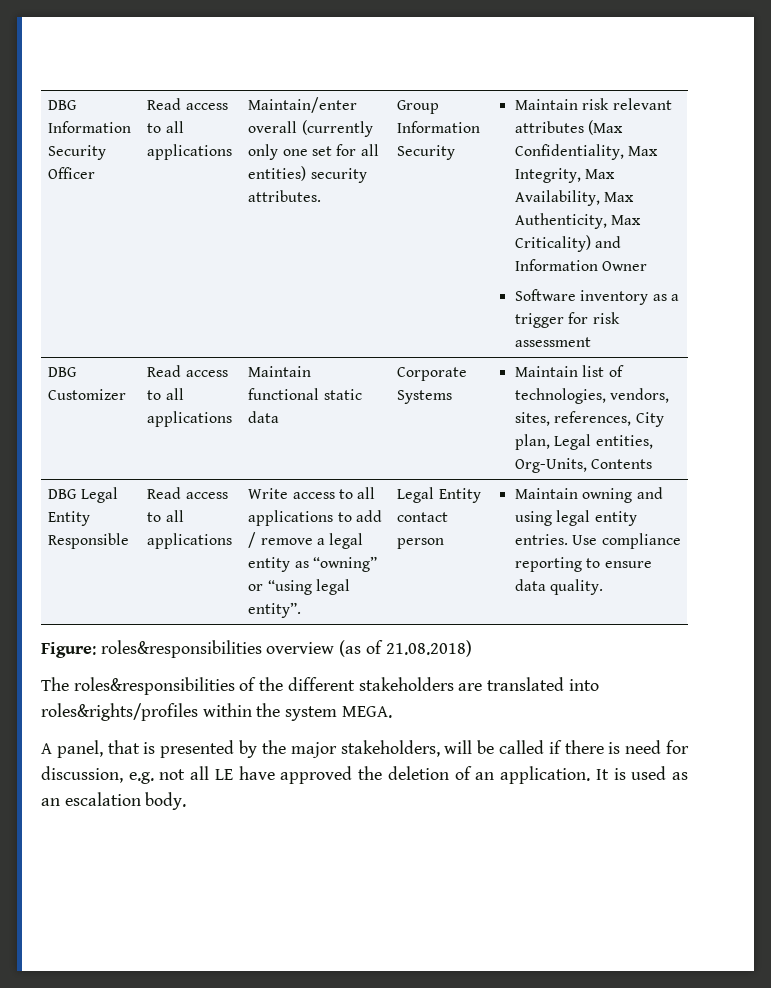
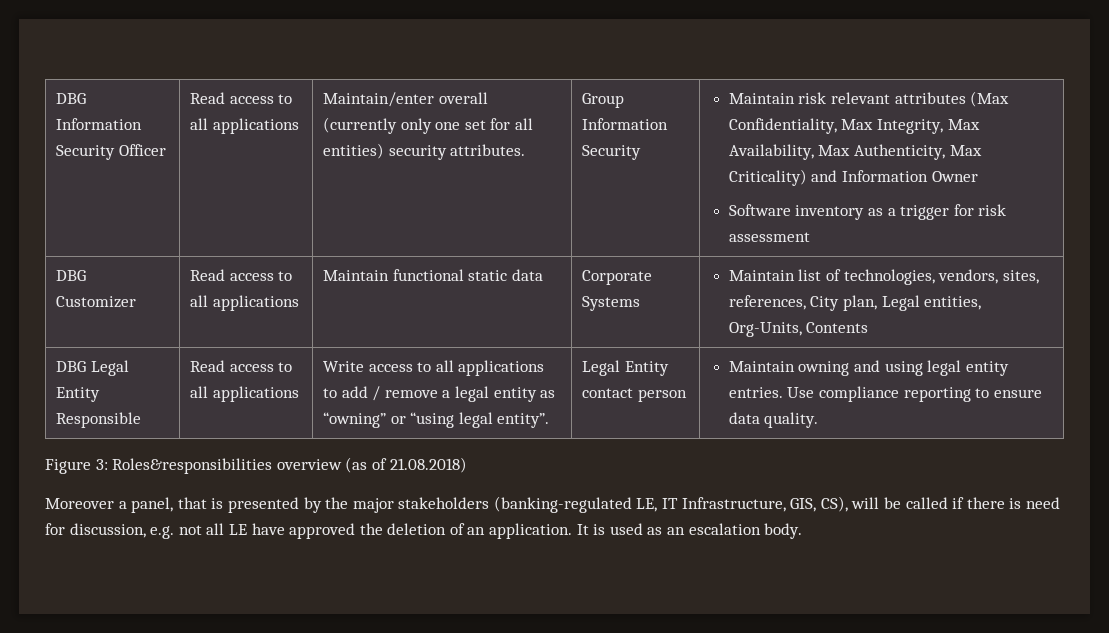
[41,640,262,658] Figure: roles&responsibilities -> [45,458,273,474] Figure 3: Roles&responsibilities
[41,677,599,695] [41,703,392,721] [41,743,52,754] The roles&responsibilities of the different stakeholders are translated into roles&rights/profiles within the system MEGA. // A -> [45,498,127,509] Moreover a
[340,740,440,757] stakeholders, -> [398,496,848,513] stakeholders (banking-regulated LE, IT Infrastructure, GIS, CS),

